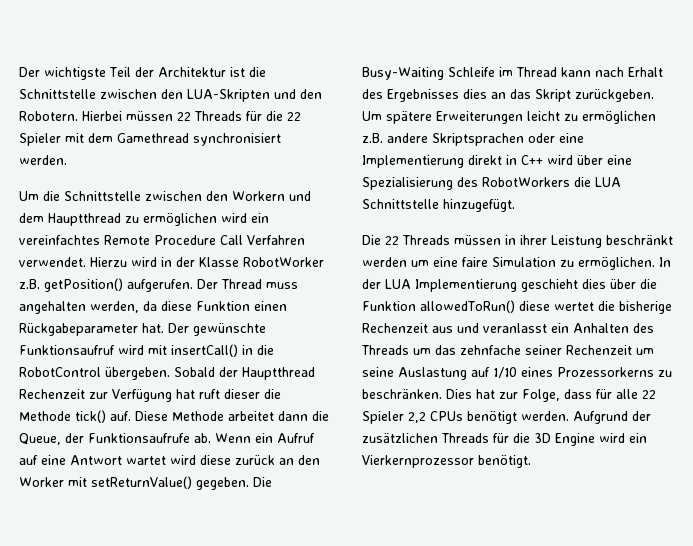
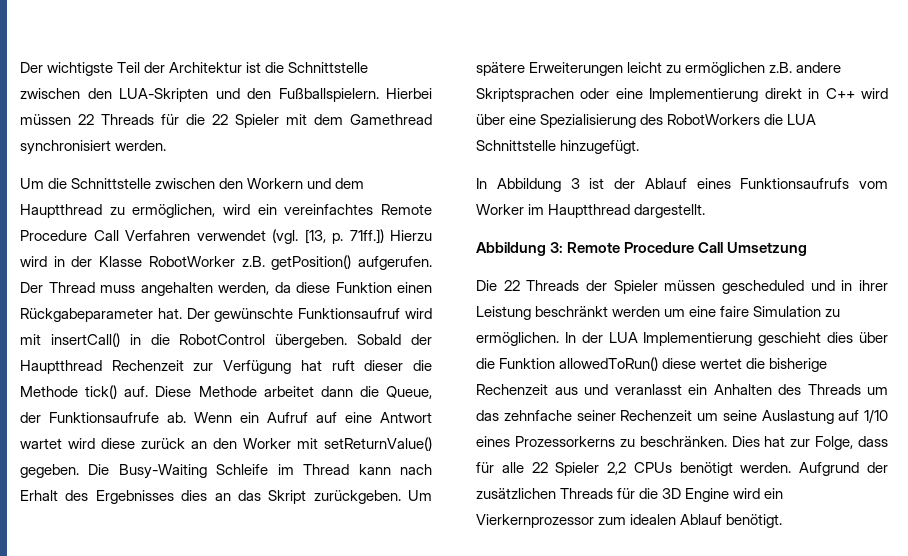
[19,111,78,121] Robotern. -> [278,88,379,102] Fußballspielern.
[143,212,217,226] ermöglichen -> [132,204,216,218] ermöglichen,
[19,257,86,267] verwendet. -> [196,229,384,244] verwendet (vgl. [13, p. 71ff.])
[362,235,501,245] Die 22 Threads müssen -> [476,178,888,192] [476,204,706,218] [476,242,808,256] [476,280,835,294] In Abbildung 3 ist der Ablauf eines Funktionsaufrufs vom Worker im Hauptthread dargestellt. // Abbildung 3: Remote Procedure Call Umsetzung // Die 22 Threads der Spieler müssen gescheduled und
(474, 461) none -> [598,514,723,525] zum idealen Ablauf

